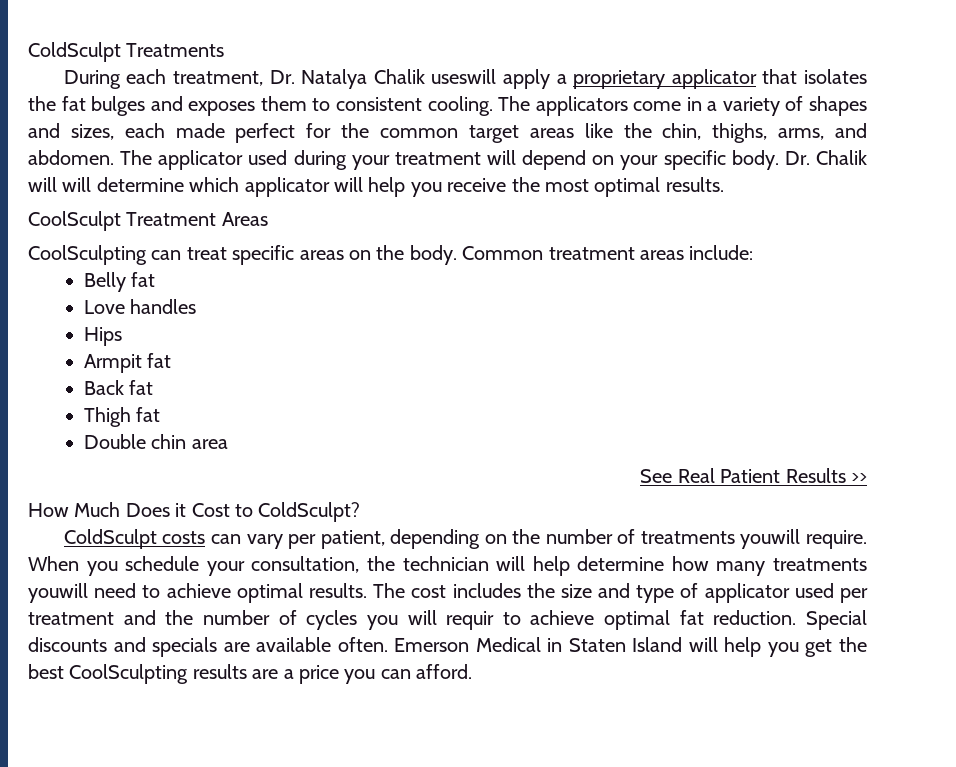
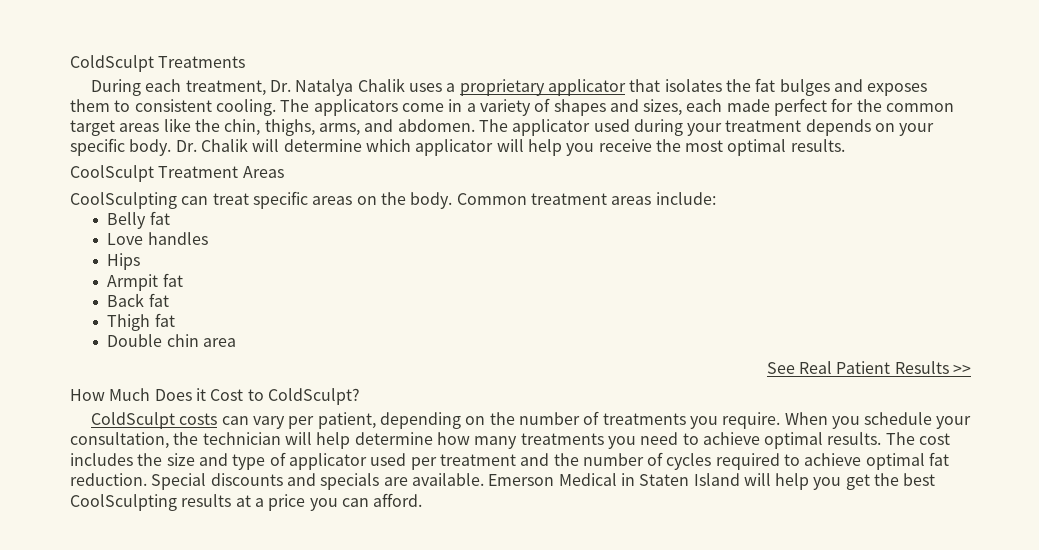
[431,69,551,89] useswill apply -> [408,83,442,92] uses
[487,150,587,170] will depend -> [805,119,871,136] depends
[62,177,92,192] will -> (280, 145) none
[740,529,801,549] youwill -> [689,416,718,429] you
[28,583,88,603] youwill -> [607,436,636,449] you
[366,610,495,630] you will requir -> [715,453,780,470] required
[256,637,388,652] available often. -> [411,473,484,486] available.
[252,669,279,679] are -> [235,495,251,507] at

